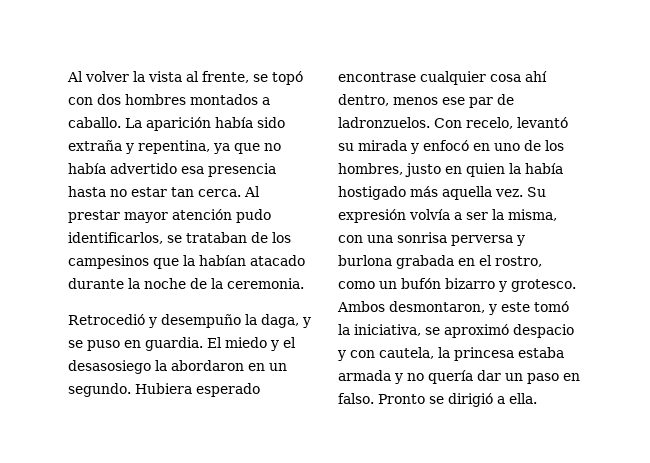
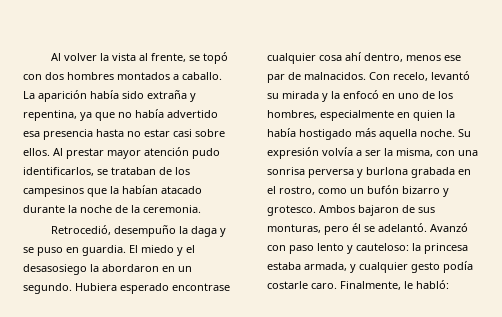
[171,187,241,197] tan cerca. -> [173,129,225,137] [23,148,50,156] casi sobre ellos.
[68,314,157,328] Retrocedió y -> [50,225,111,235] Retrocedió,
[261,314,299,328] daga, -> [190,226,217,237] daga
[338,117,430,128] ladronzuelos. -> [304,72,366,80] malnacidos.
(419, 148) none -> [331,91,340,99] la
[405,163,441,177] justo -> [320,110,394,121] especialmente
[495,189,523,197] vez. -> [420,129,455,137] noche.
[389,301,569,315] [338,324,574,338] [337,347,564,361] [338,370,580,384] [338,393,537,407] desmontaron, y este tomó la iniciativa, se aproximó despacio y con cautela, la princesa estaba armada y no quería dar un paso en falso. Pronto se dirigió a ella. -> [358,205,435,216] [267,223,468,235] [267,243,468,254] [267,261,473,273] [267,280,449,290] bajaron de sus monturas, pero él se adelantó. Avanzó con paso lento y cauteloso: la princesa estaba armada, y cualquier gesto podía costarle caro. Finalmente, le habló:

